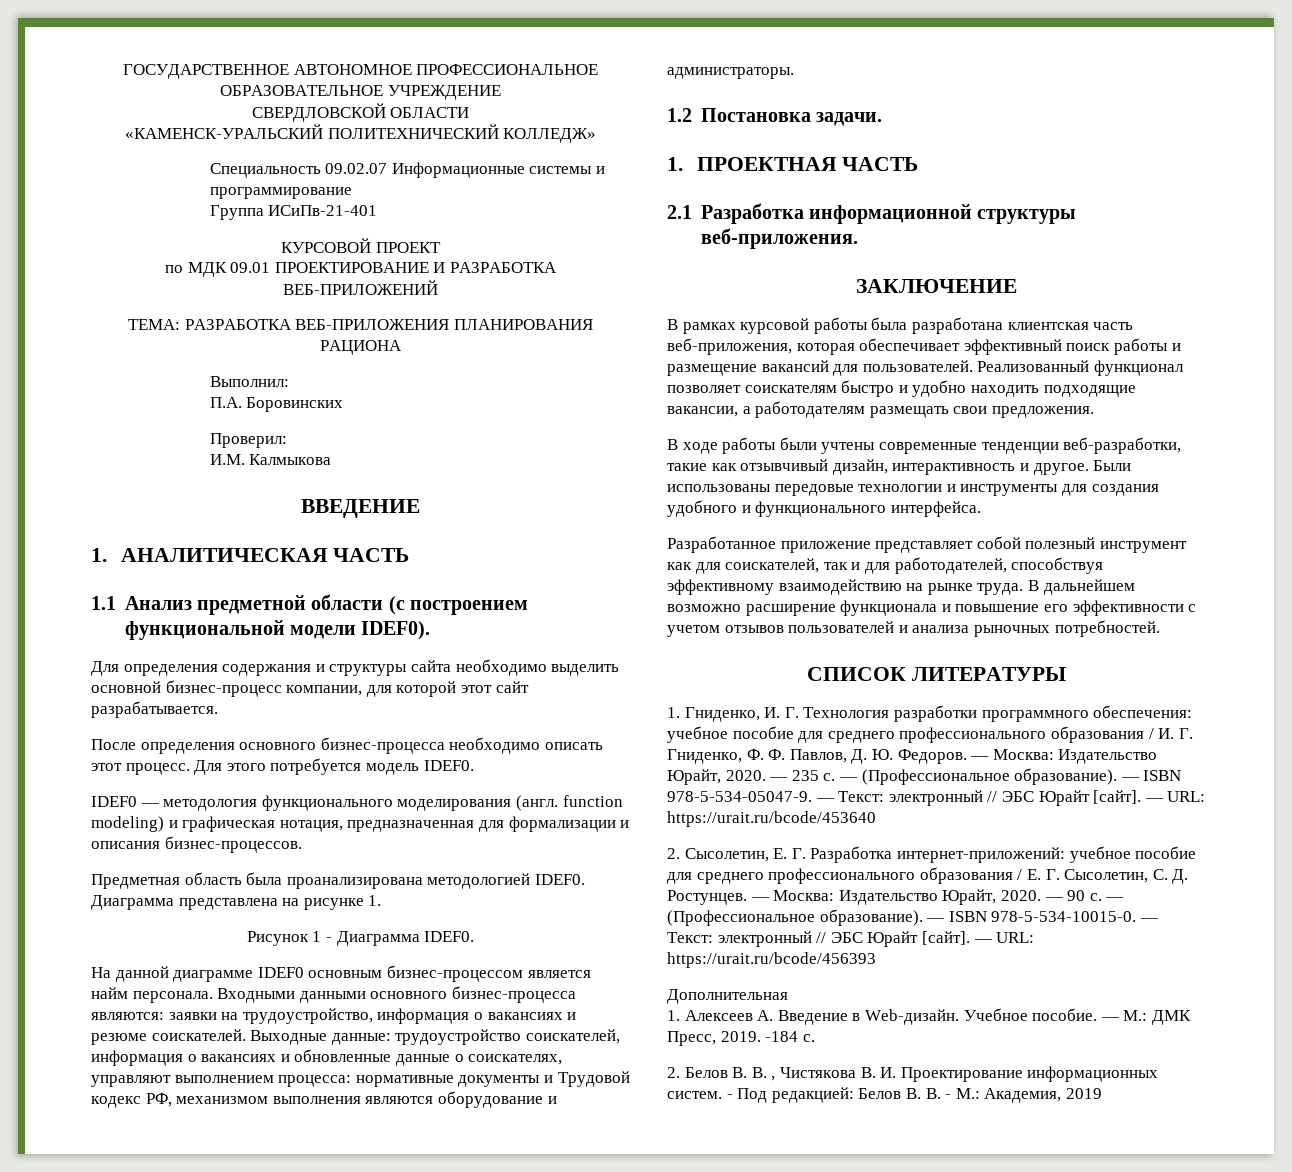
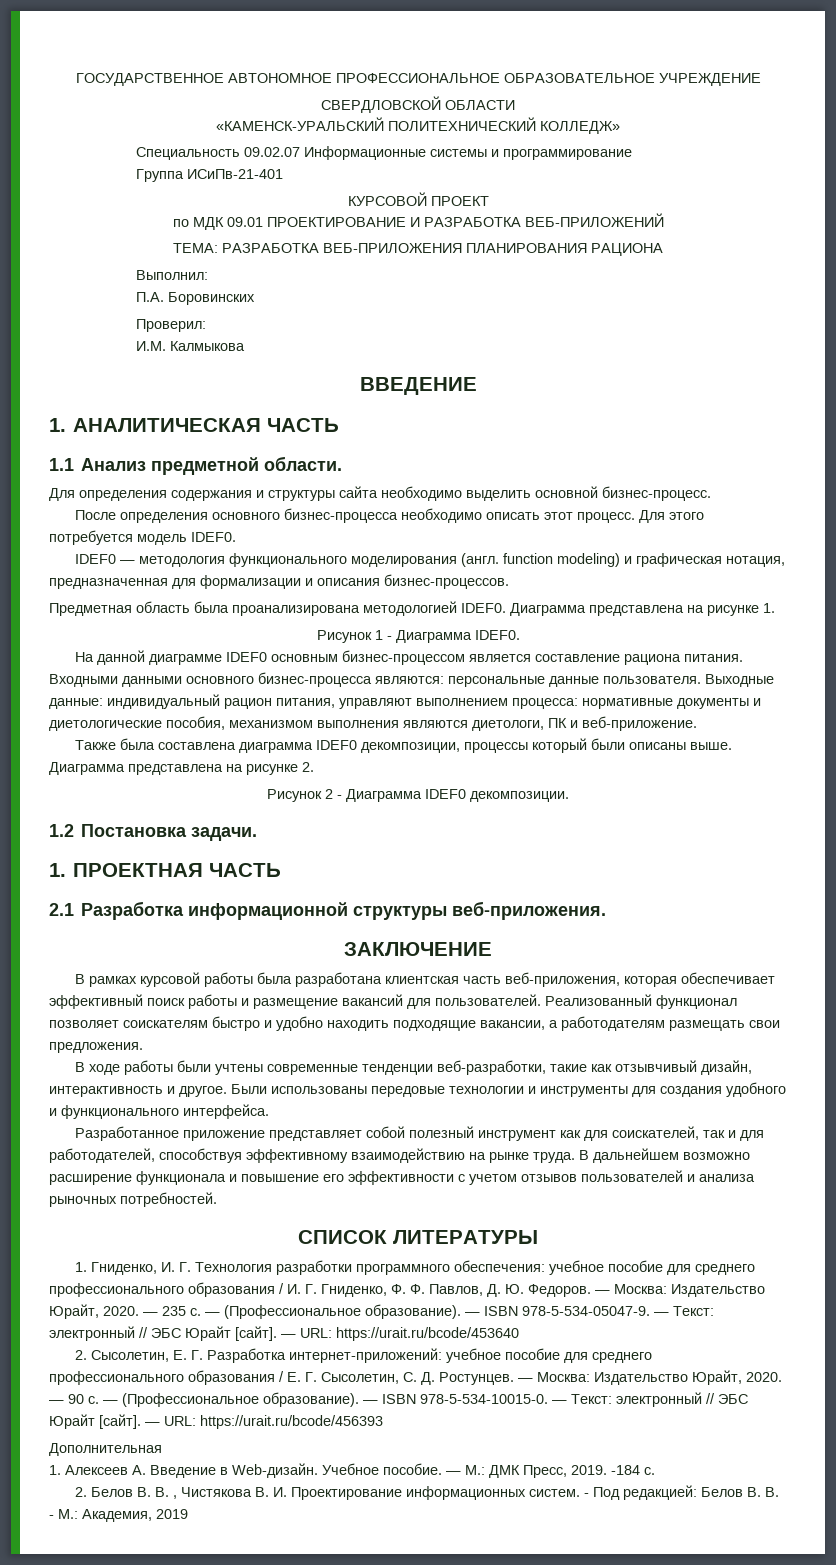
[311,594,529,615] [124,620,431,640] области (с построением функциональной модели IDEF0). -> [264,456,343,471] области.
[165,680,529,697] [91,701,218,718] бизнес-процесс компании, для которой этот сайт разрабатывается. -> [602,486,711,501] бизнес-процесс.
[91,987,213,1003] найм персонала. -> [535,654,744,665] составление рациона питания.
[168,1008,577,1024] [91,1029,620,1045] [91,1049,563,1066] заявки на трудоустройство, информация о вакансиях и резюме соискателей. Выходные данные: трудоустройство соискателей, информация о вакансиях и обновленные данные о соискателях, -> [448,674,774,687] [49,694,335,709] персональные данные пользователя. Выходные данные: индивидуальный рацион питания,
[557,1071,630,1087] [91,1091,557,1108] [667,67,794,79] Трудовой кодекс РФ, механизмом выполнения являются оборудование и администраторы. -> [49,716,697,731] [75,738,733,753] [49,762,314,775] [267,789,569,802] диетологические пособия, механизмом выполнения являются диетологи, ПК и веб-приложение. // Также была составлена диаграмма IDEF0 декомпозиции, процессы который были описаны выше. Диаграмма представлена на рисунке 2. // Рисунок 2 - Диаграмма IDEF0 декомпозиции.

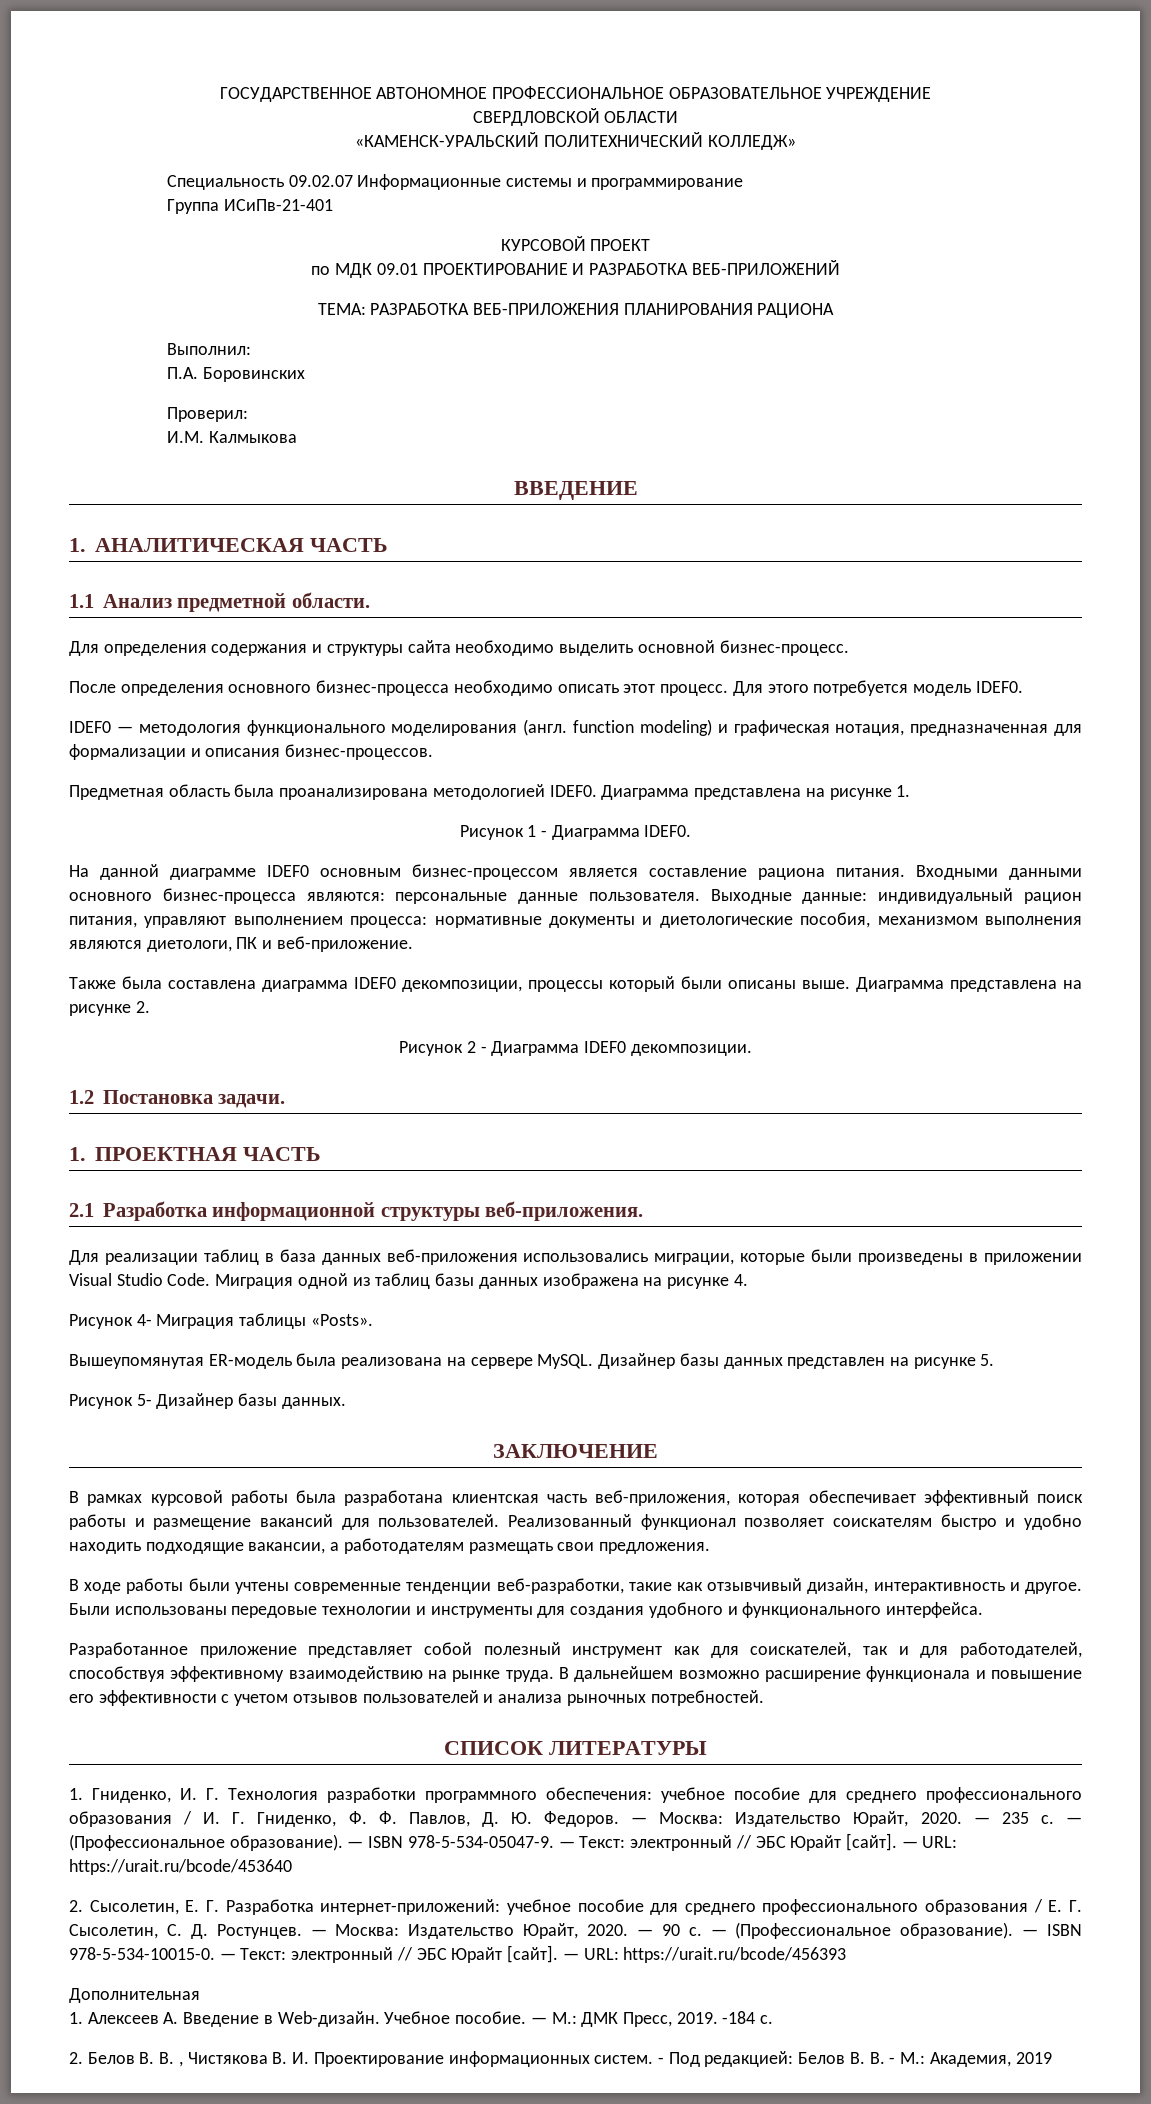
(607, 910) none -> [69,1249,1082,1265] [69,1273,748,1289] [69,1313,373,1329] [69,1353,995,1369] [69,1393,346,1409] // Для реализации таблиц в база данных веб-приложения использовались миграции, которые были произведены в приложении Visual Studio Code. Миграция одной из таблиц базы данных изображена на рисунке 4. // Рисунок 4- Миграция таблицы «Posts». // Вышеупомянутая ER-модель была реализована на сервере MySQL. Дизайнер базы данных представлен на рисунке 5. // Рисунок 5- Дизайнер базы данных.

